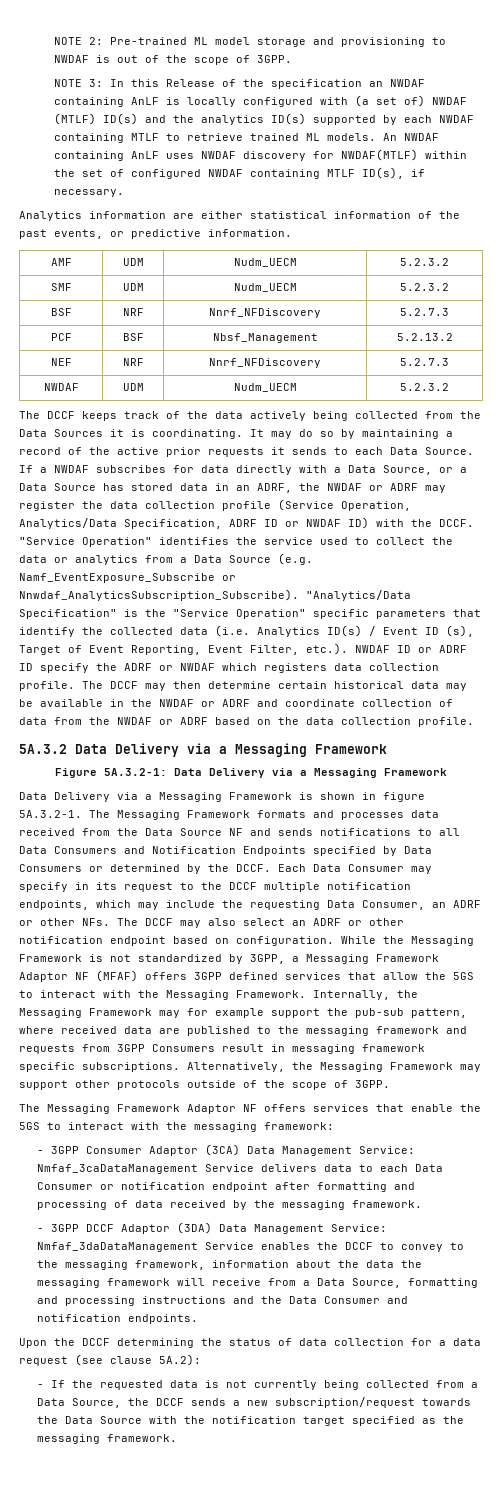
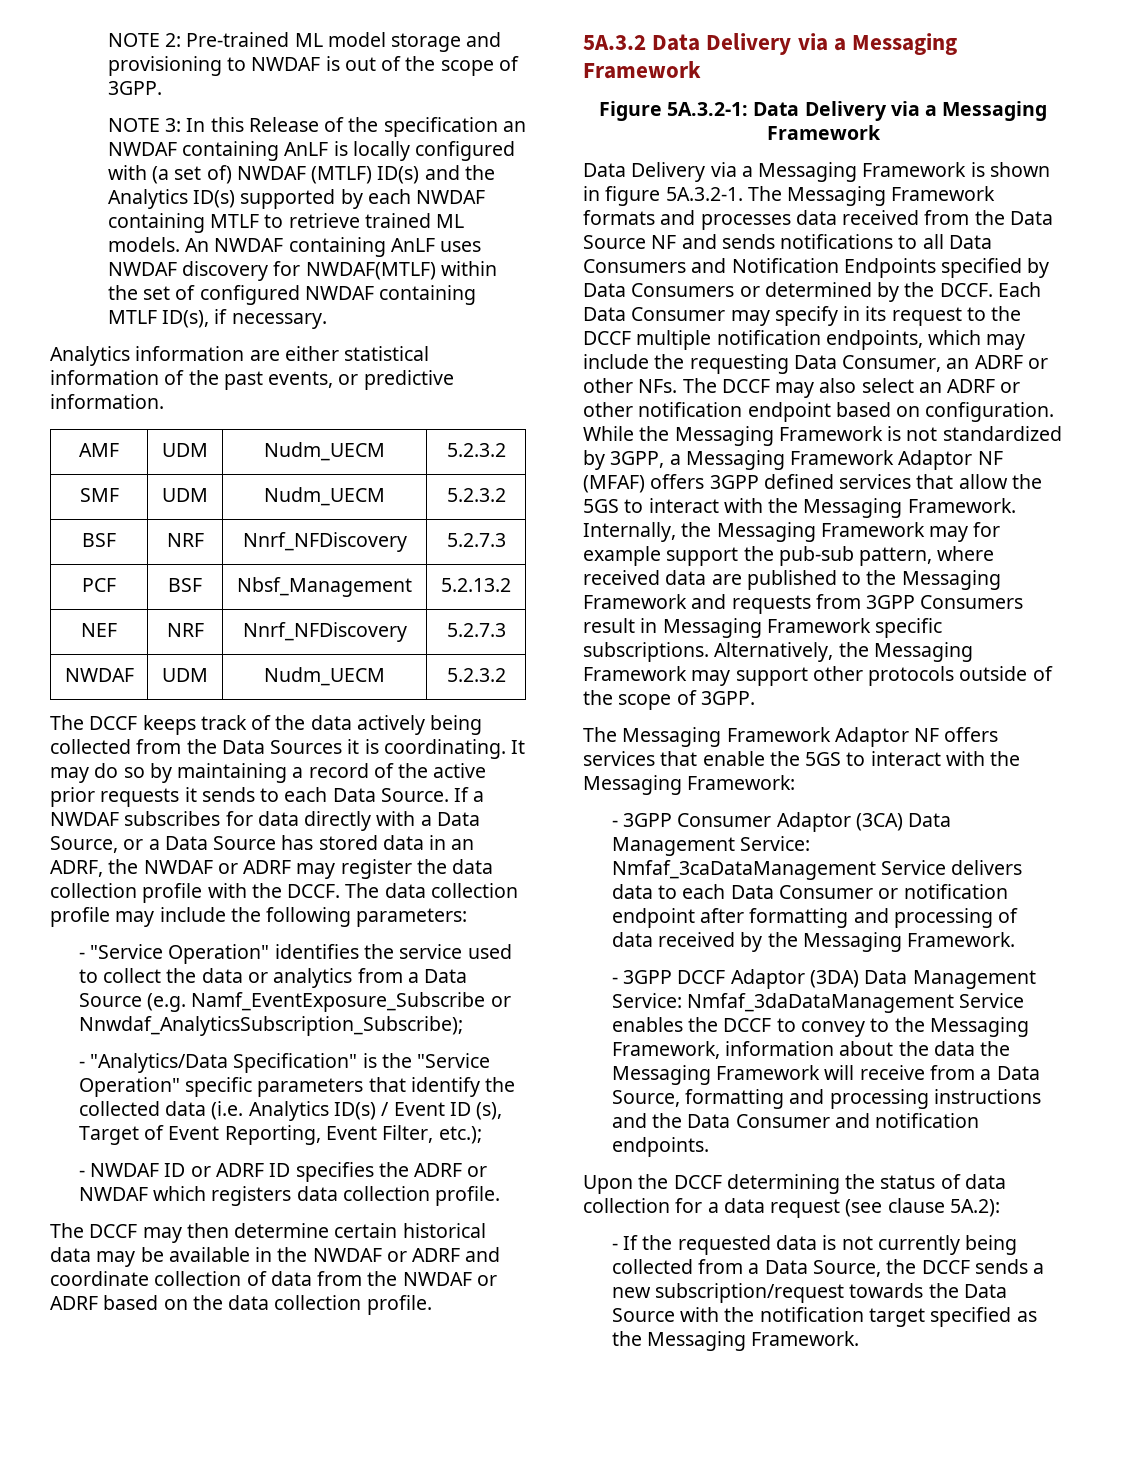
[201,115,265,125] analytics -> [107,189,188,209] Analytics
[278,499,411,511] [19,517,474,529] (Service Operation, Analytics/Data Specification, ADRF ID or NWDAF ID) with the DCCF. -> [207,883,518,898] [50,907,468,927] [78,952,85,959] with the DCCF. The data collection profile may include the following parameters: // -
[19,589,299,601] Nnwdaf_AnalyticsSubscription_Subscribe). -> [78,1016,463,1036] [78,1061,85,1068] Nnwdaf_AnalyticsSubscription_Subscribe); // -
[306,643,348,655] etc.). -> [438,1126,482,1144] [78,1170,85,1177] etc.); // -
[40,663,89,673] specify -> [295,1162,374,1182] specifies
(75, 686) none -> (501, 1196) //
[306,1026,439,1036] messaging framework -> [901,570,1001,590] [583,594,687,609] Messaging Framework
[292,1044,425,1054] messaging framework -> [662,618,871,638] Messaging Framework
[194,1122,334,1132] messaging framework: -> [583,775,796,795] Messaging Framework:
[281,1200,422,1210] messaging framework. -> [802,932,1016,952] Messaging Framework.
[64,1260,205,1270] messaging framework, -> [929,1017,1029,1037] [611,1041,720,1059] Messaging Framework,
[36,1278,170,1288] messaging framework -> [611,1065,821,1085] Messaging Framework
[36,1434,177,1444] messaging framework. -> [647,1331,860,1351] Messaging Framework.

